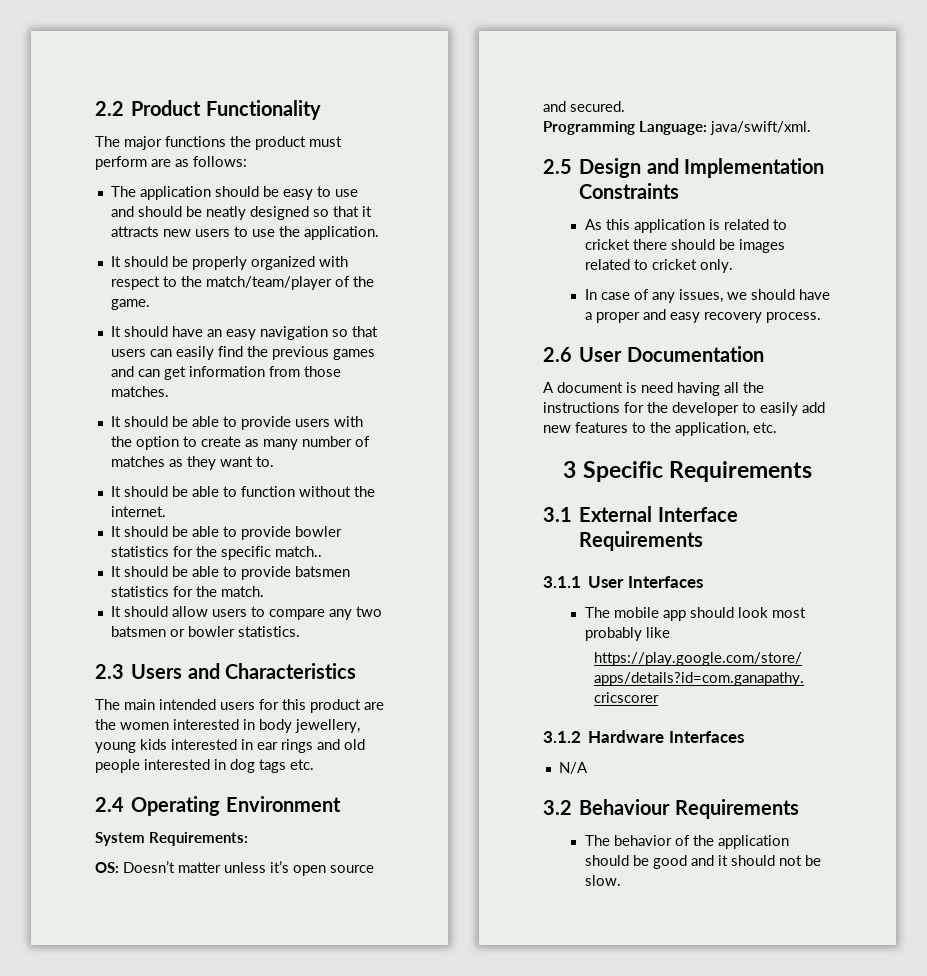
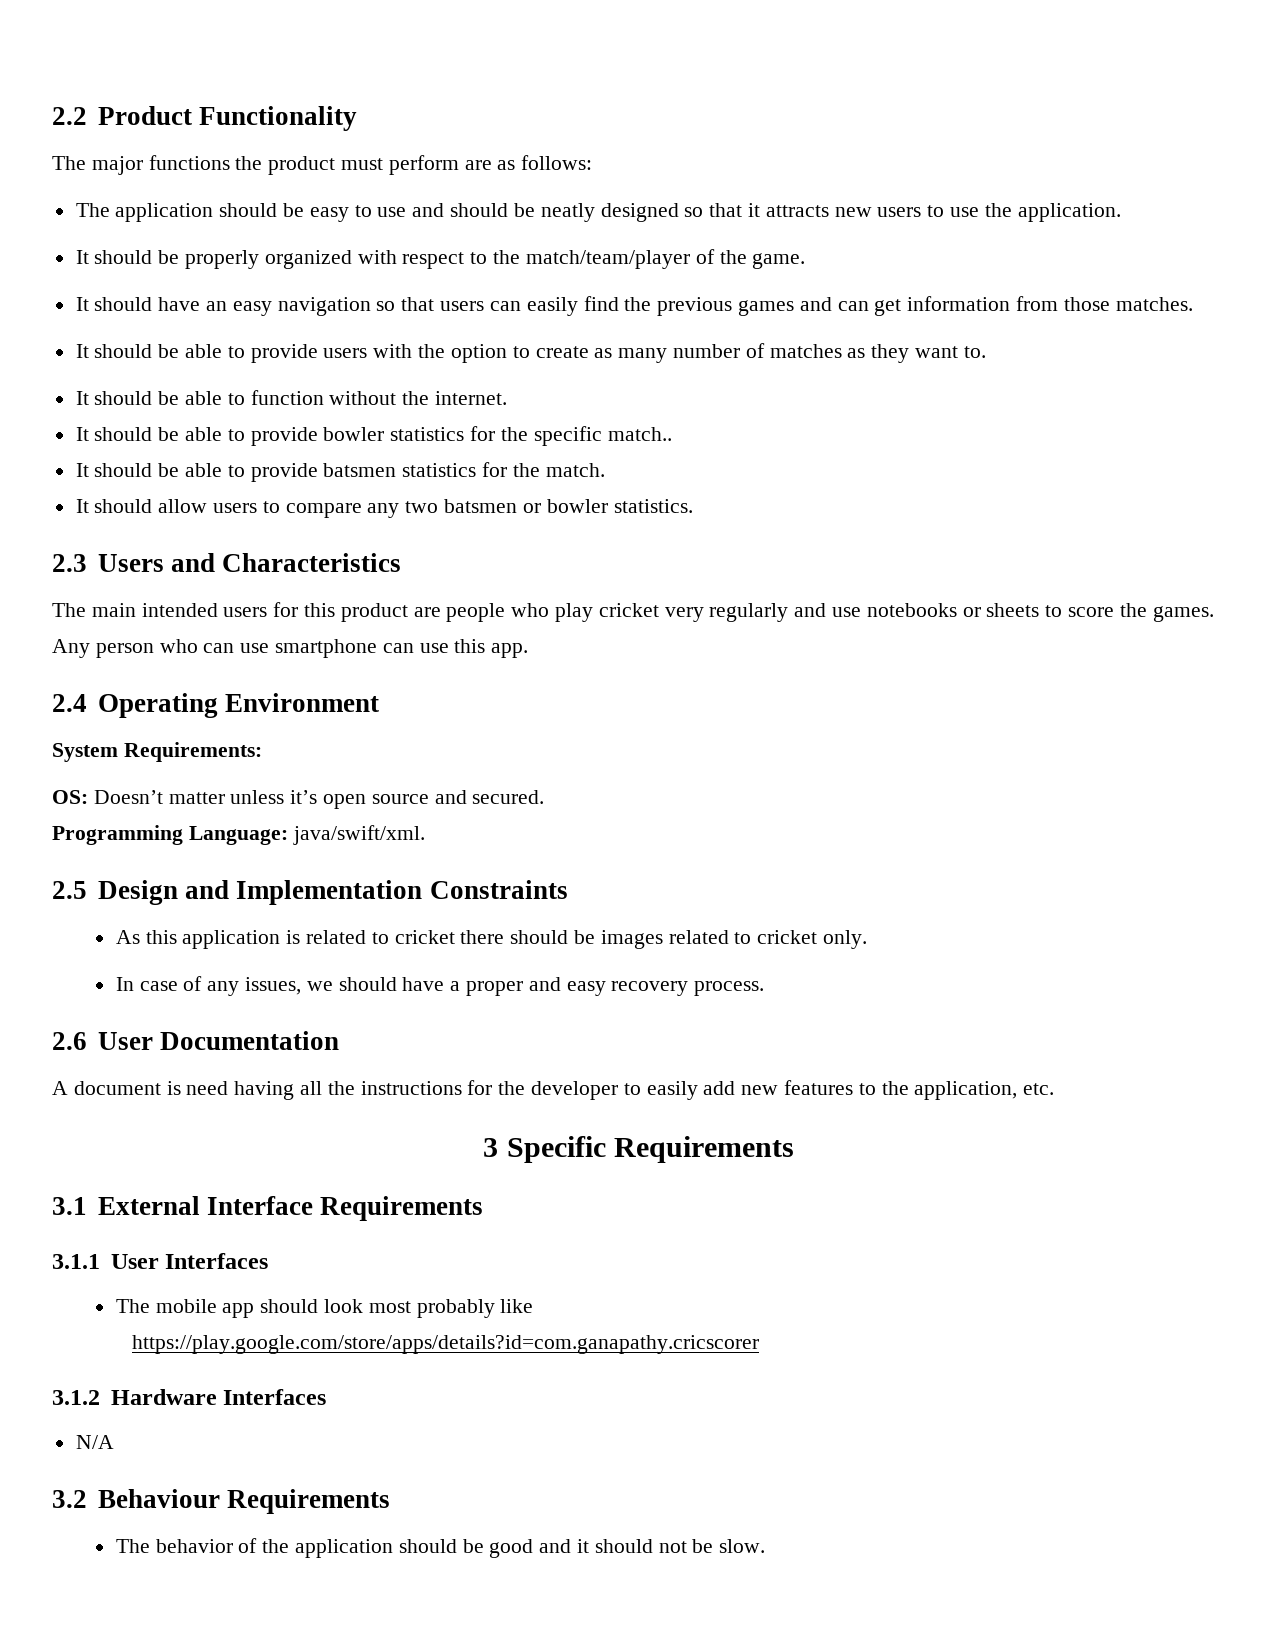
[95,719,360,733] [95,739,365,753] [95,759,314,773] the women interested in body jewellery, young kids interested in ear rings and old people interested in dog tags etc. -> [446,603,1214,622] [52,639,529,658] people who play cricket very regularly and use notebooks or sheets to score the games. Any person who can use smartphone can use this app.

